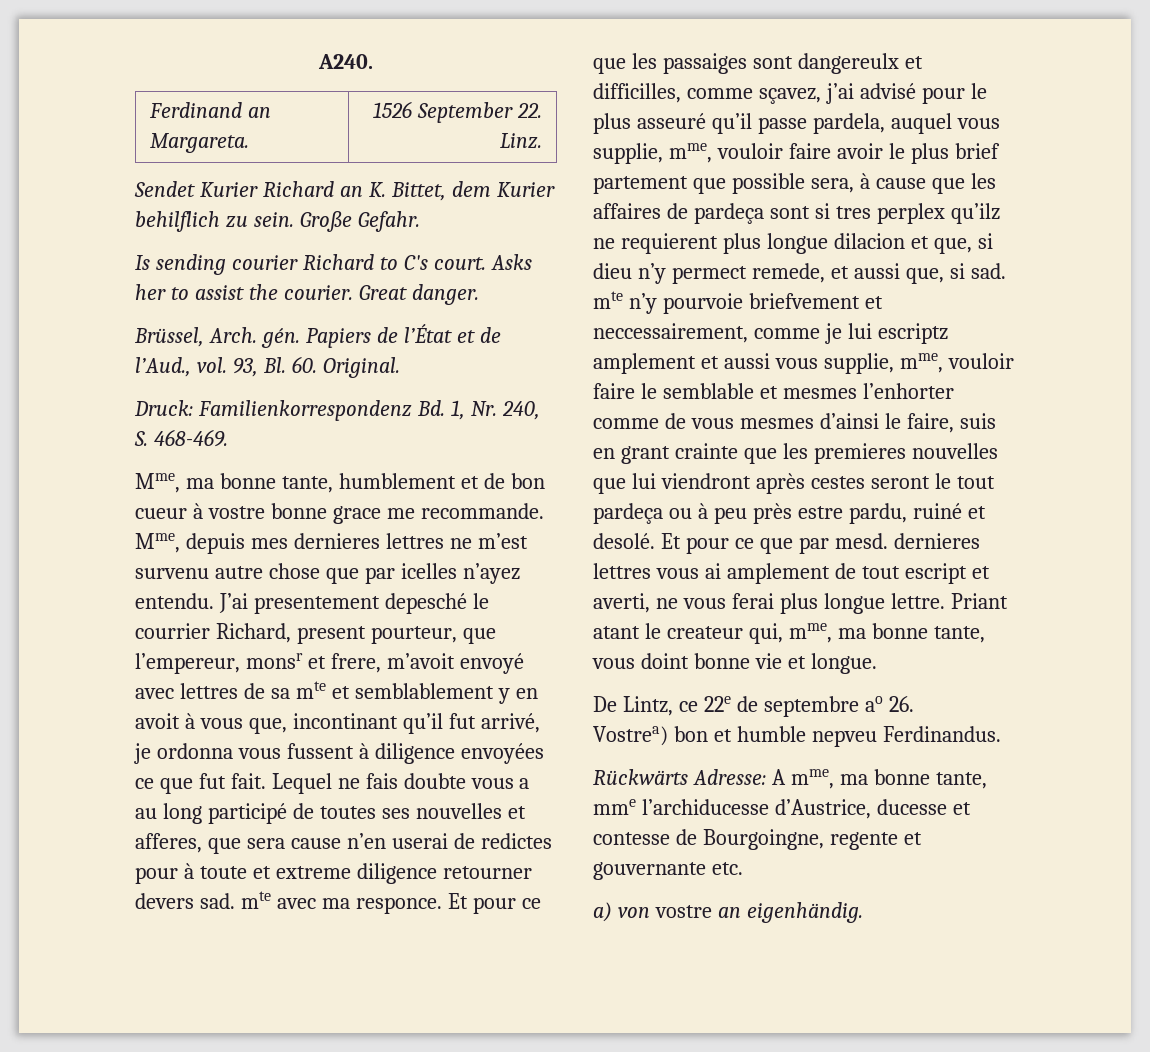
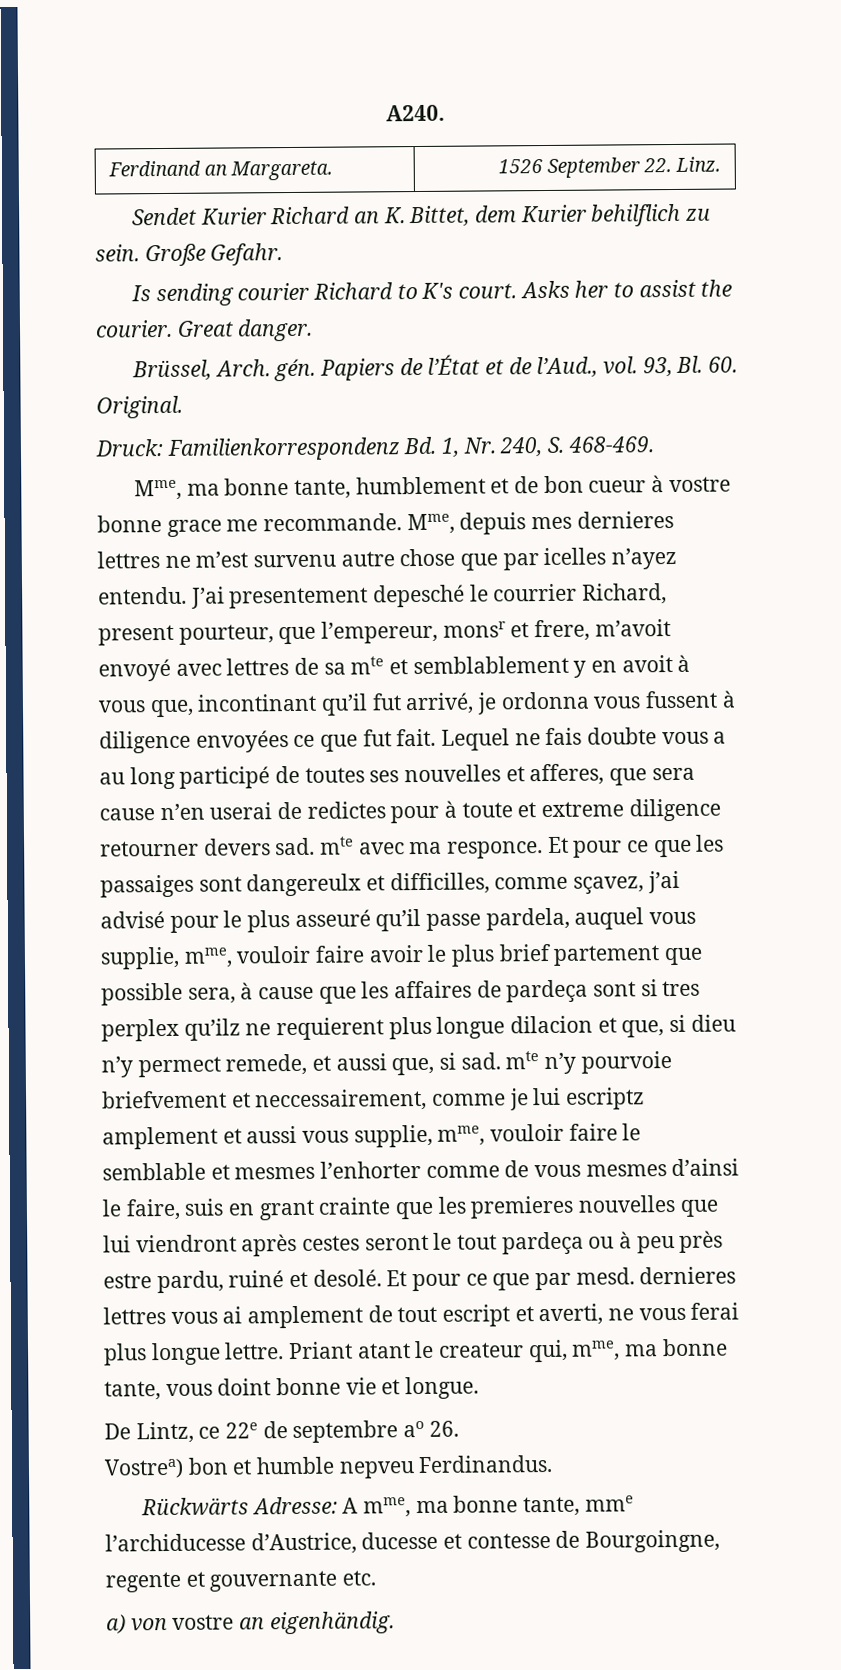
[403,255,428,270] C's -> [421,282,454,299] K's

